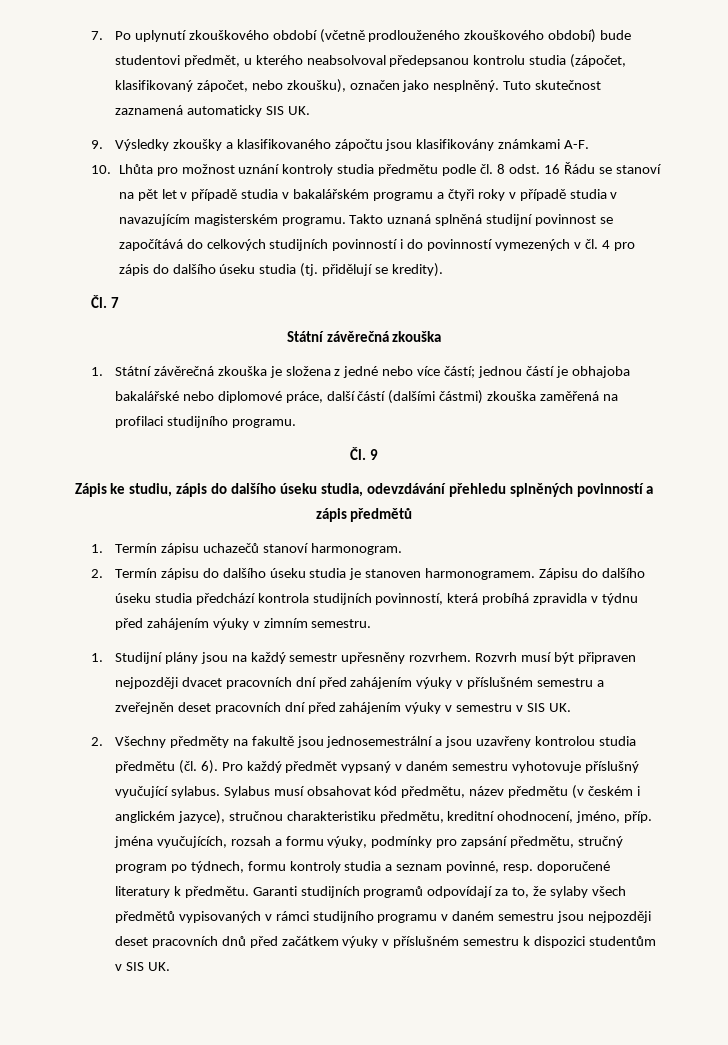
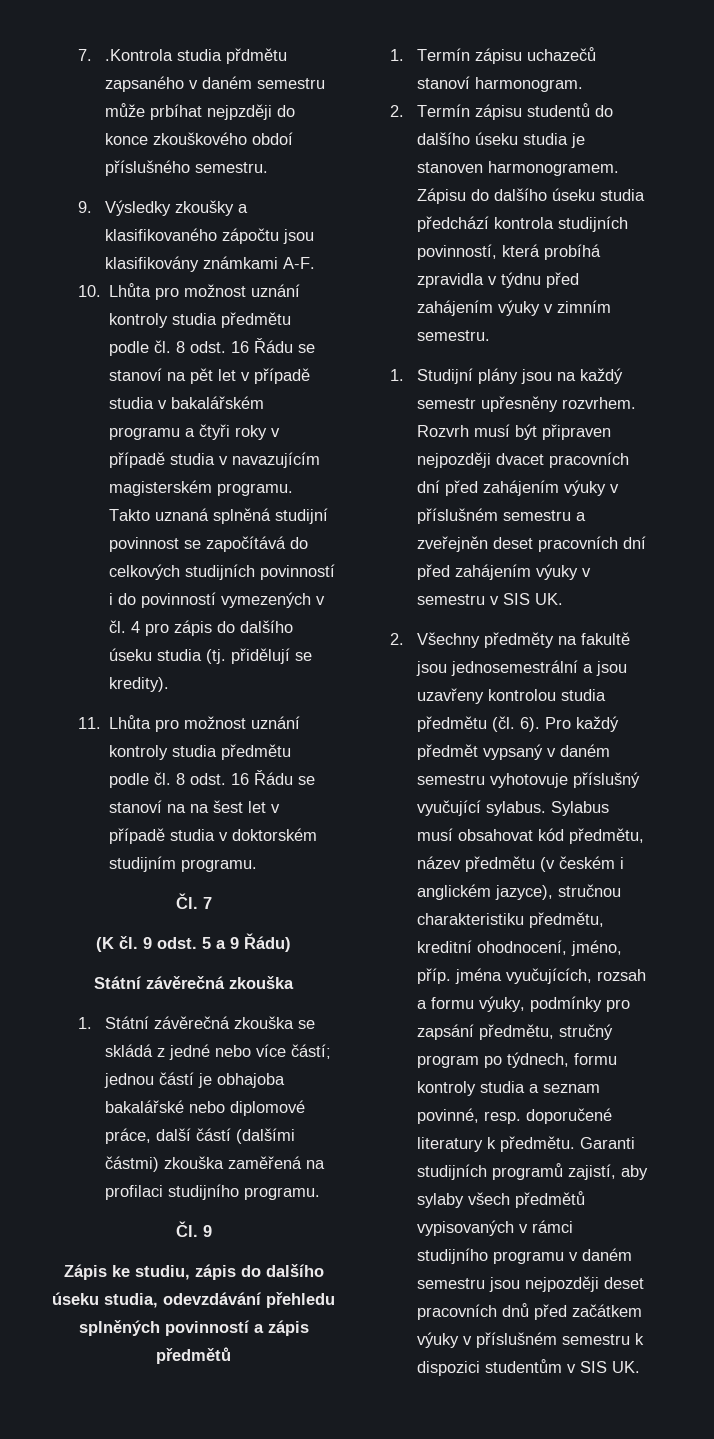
[114,29,632,43] [114,54,627,68] [114,79,602,93] [114,105,310,117] Po uplynutí zkouškového období (včetně prodlouženého zkouškového období) bude studentovi předmět, u kterého neabsolvoval předepsanou kontrolu studia (zápočet, klasifikovaný zápočet, nebo zkoušku), označen jako nesplněný. Tuto skutečnost zaznamená automaticky SIS UK. -> [105,48,288,64] [105,76,326,92] [105,103,296,120] [105,132,294,145] [105,160,269,176] .Kontrola studia přdmětu zapsaného v daném semestru může prbíhat nejpzději do konce zkouškového obdoí příslušného semestru.
[91,295,120,308] Čl. 7 -> [78,715,301,732] [109,744,292,760] [109,770,316,788] [109,800,281,813] [109,828,318,844] [109,856,258,872] [175,893,212,909] [96,933,291,952] 11. Lhůta pro možnost uznání kontroly studia předmětu podle čl. 8 odst. 16 Řádu se stanoví na na šest let v případě studia v doktorském studijním programu. // Čl. 7 // (K čl. 9 odst. 5 a 9 Řádu)
[269,366,331,378] je složena -> [298,1020,316,1029] [105,1044,154,1057] se skládá
(199, 574) none -> [527,103,591,117] studentů
[427,886,547,898] odpovídají za to, že -> [568,1164,649,1180] zajistí, aby

